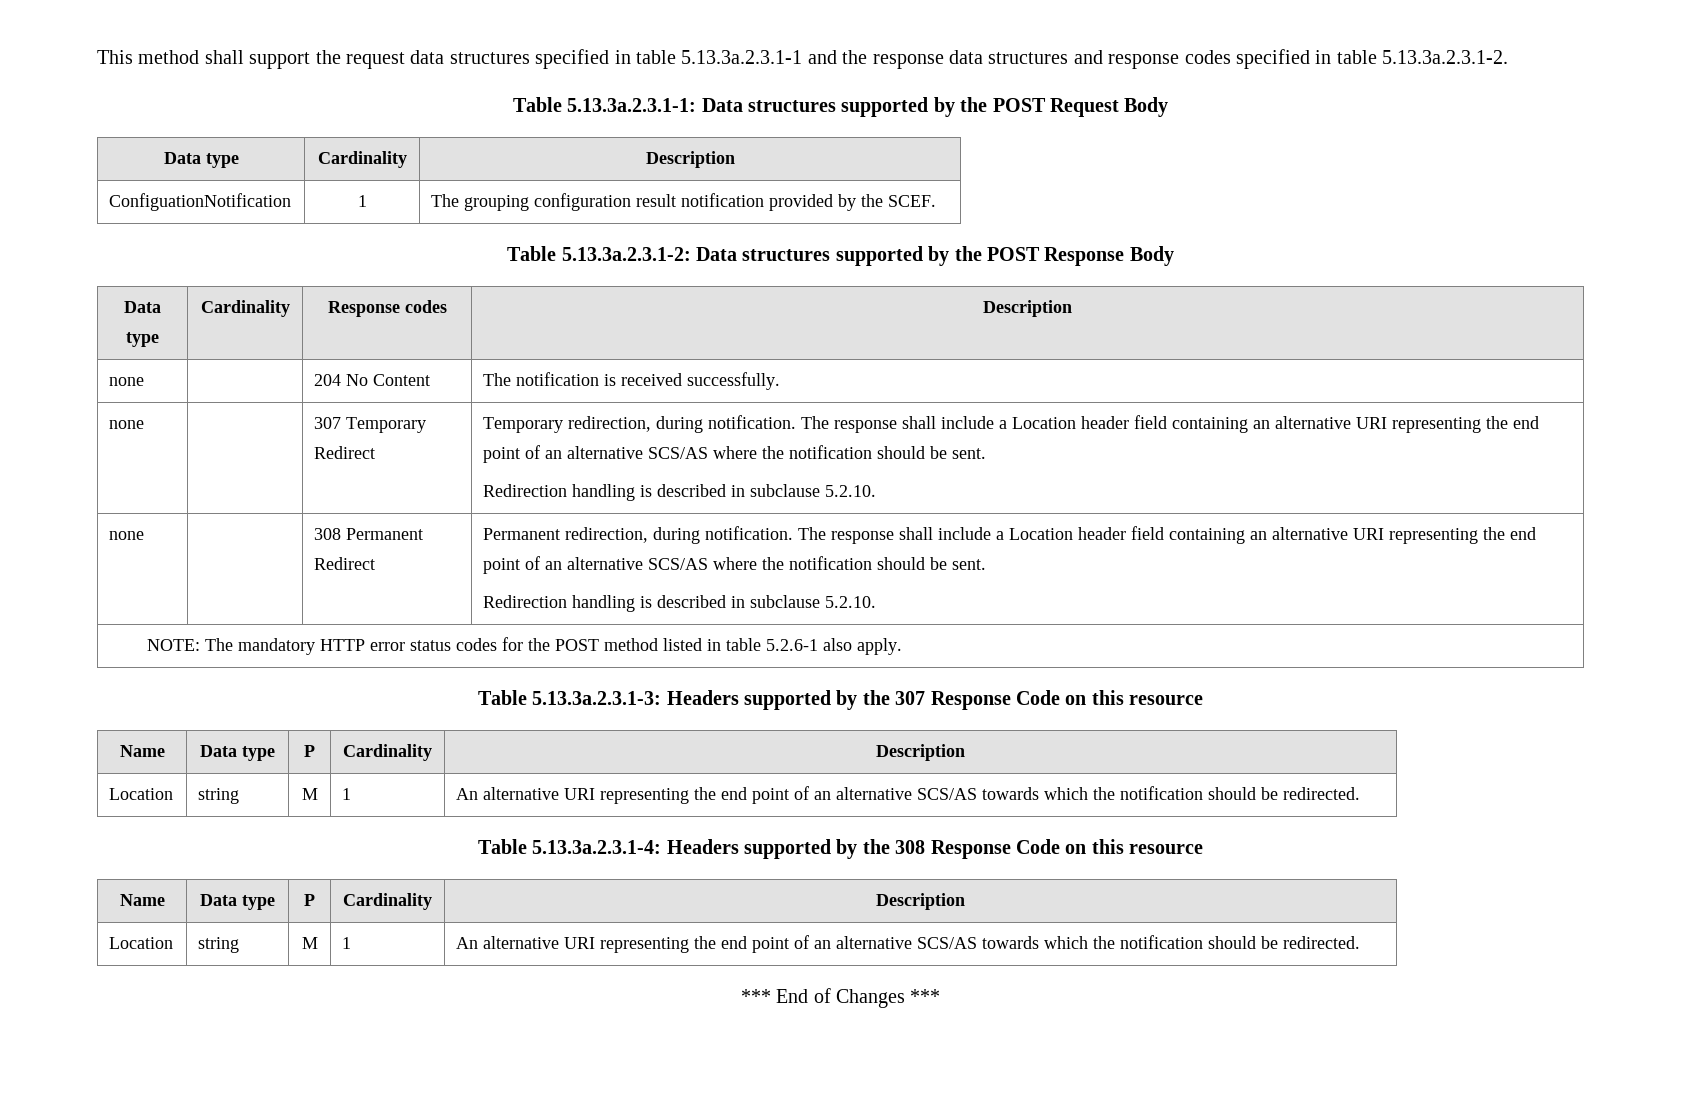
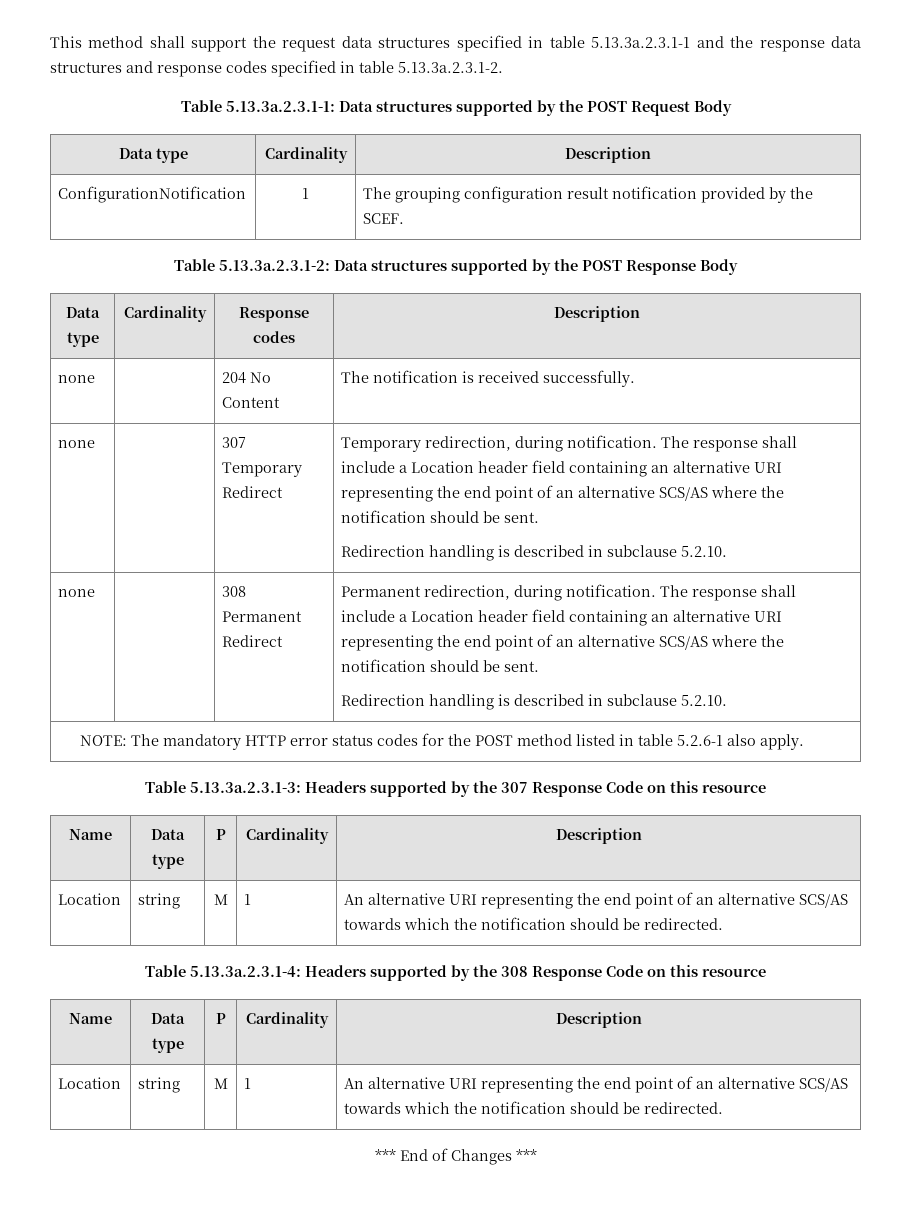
[109,193,292,211] ConfiguationNotification -> [58,186,247,203] ConfigurationNotification

